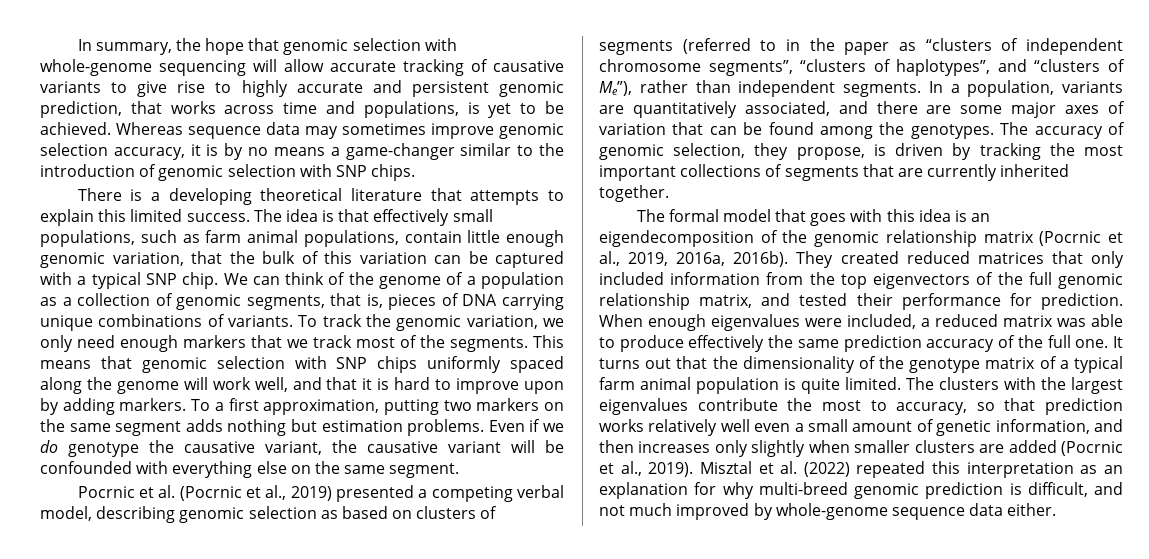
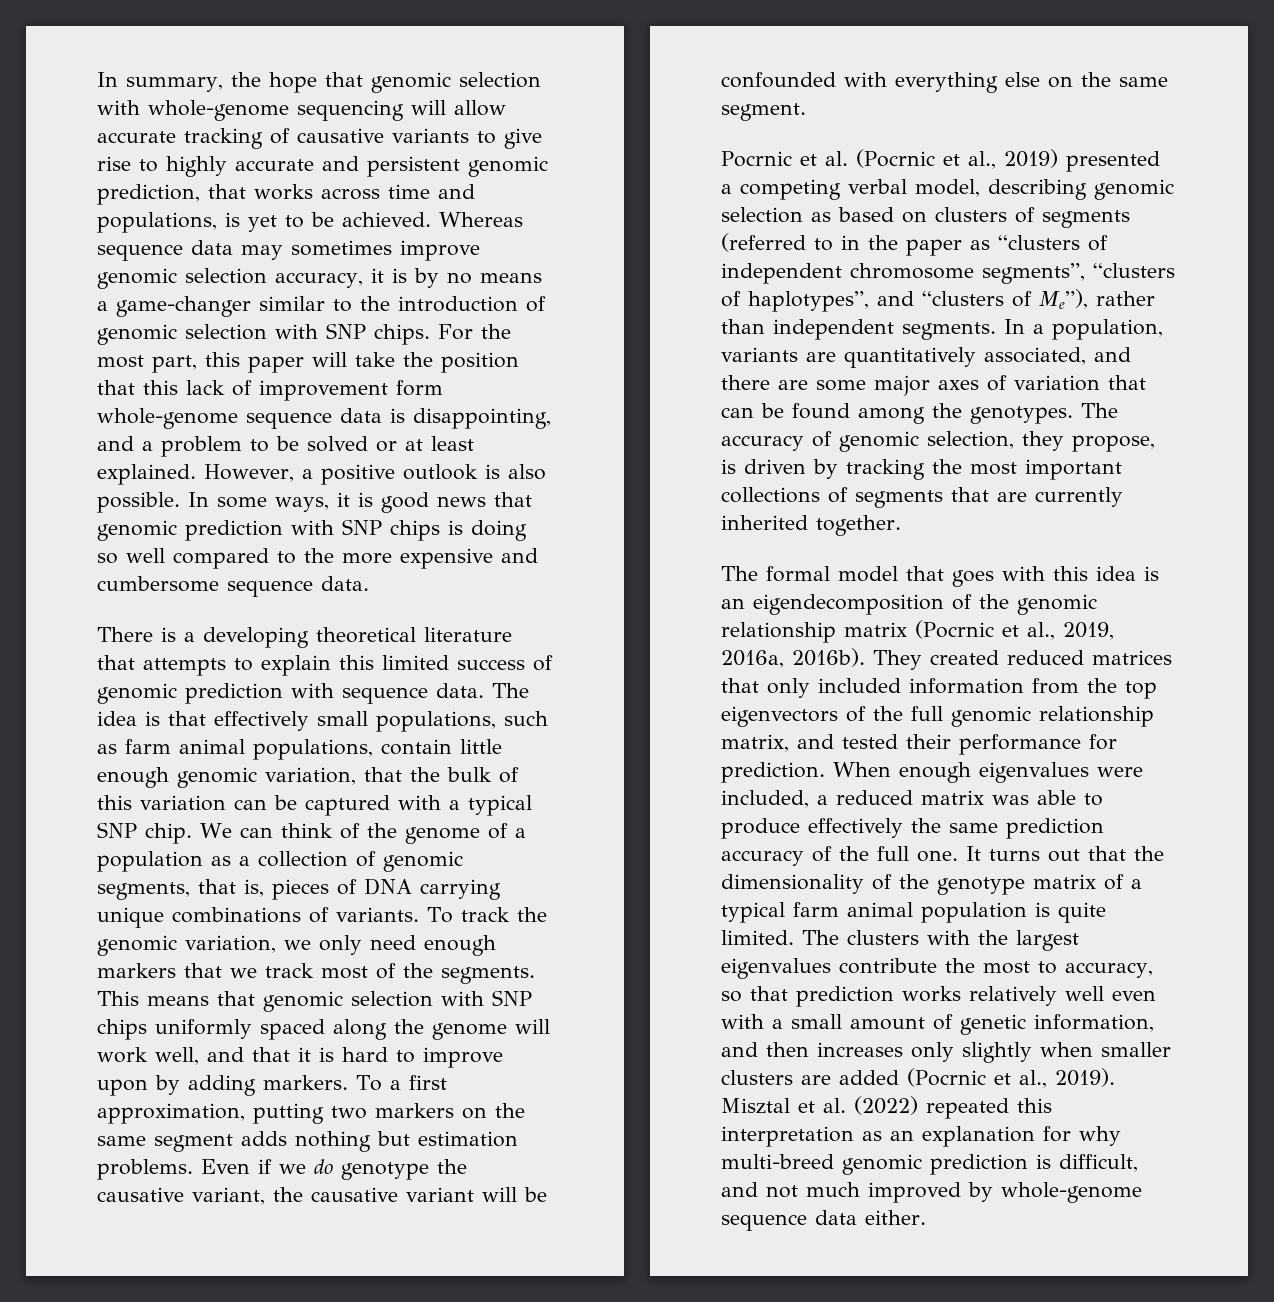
(416, 172) none -> [438,324,511,340] [97,352,519,373] [97,380,443,401] [97,408,551,429] [97,436,474,457] [97,464,546,485] [97,492,532,513] [97,519,527,541] [97,548,538,569] [97,576,369,597] For the most part, this paper will take the position that this lack of improvement form whole-genome sequence data is disappointing, and a problem to be solved or at least explained. However, a positive outlook is also possible. In some ways, it is good news that genomic prediction with SNP chips is doing so well compared to the more expensive and cumbersome sequence data.
[186,213,250,222] success. -> [457,655,553,671] [97,683,484,704] success of genomic prediction with sequence data.
(791, 427) none -> [721,1014,764,1029] with

